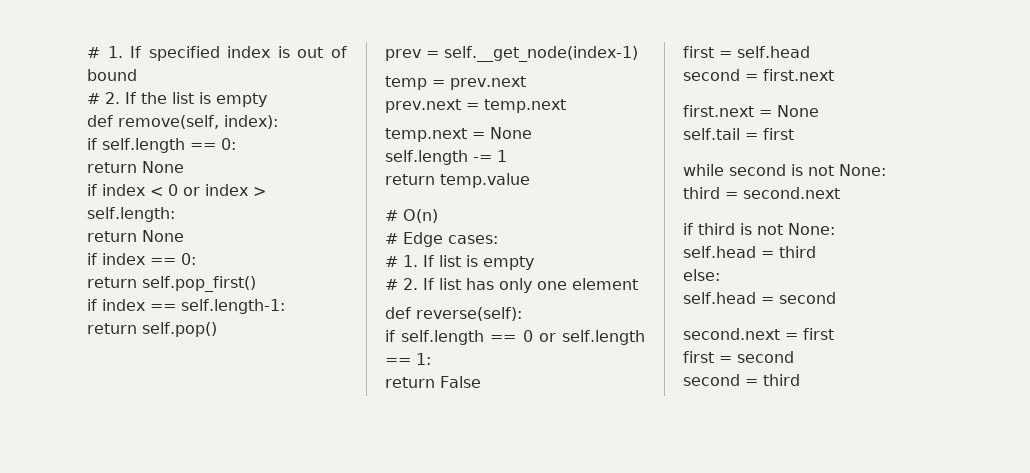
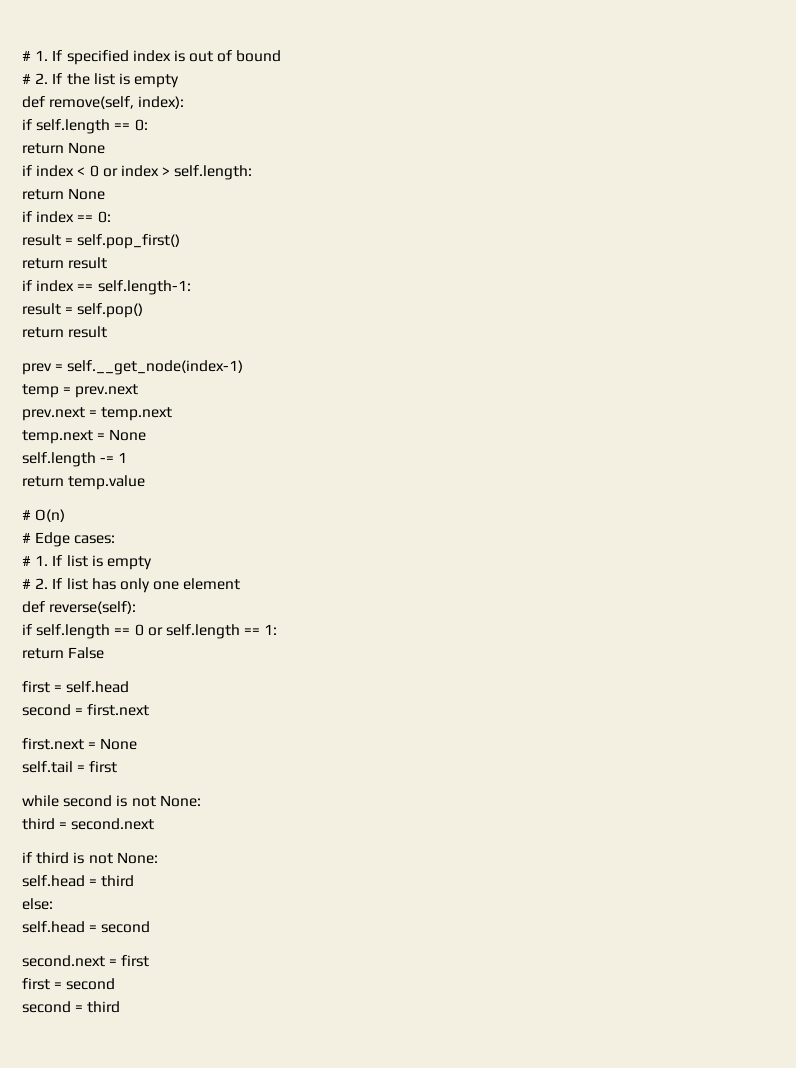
[87,276,256,292] // return self.pop_first() -> [22,234,181,249] [22,257,108,269] // result = self.pop_first() // return result
[87,322,217,337] // return self.pop() -> [22,303,144,318] [22,326,108,338] // result = self.pop() // return result

